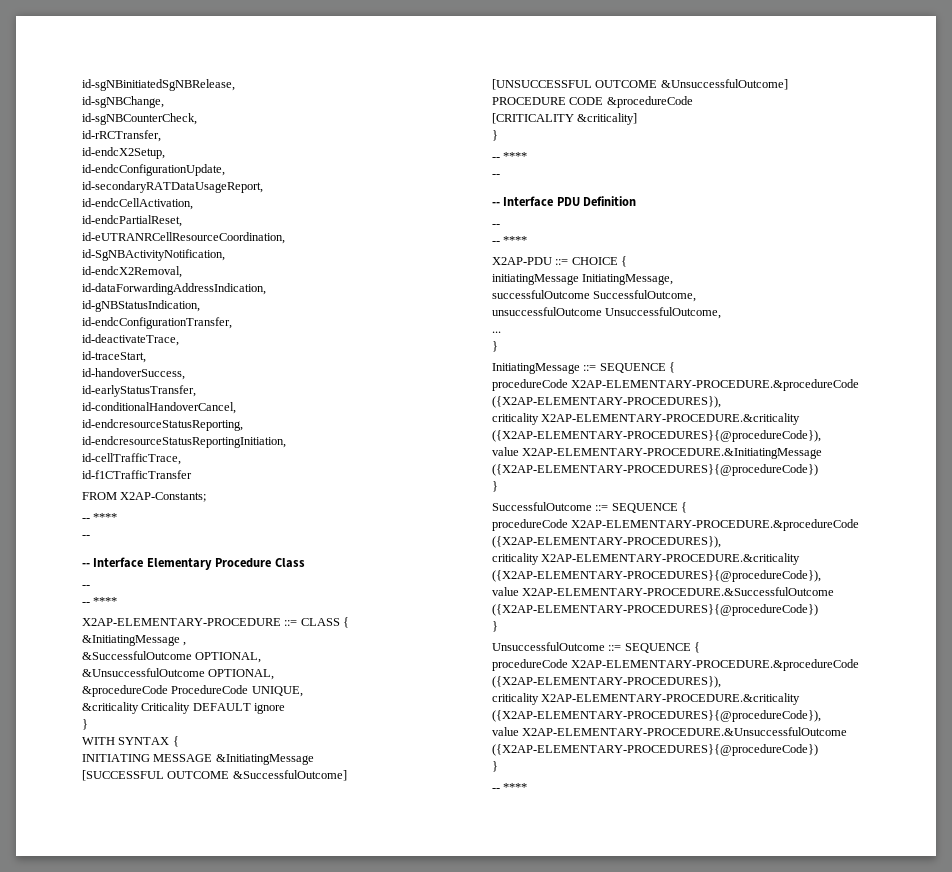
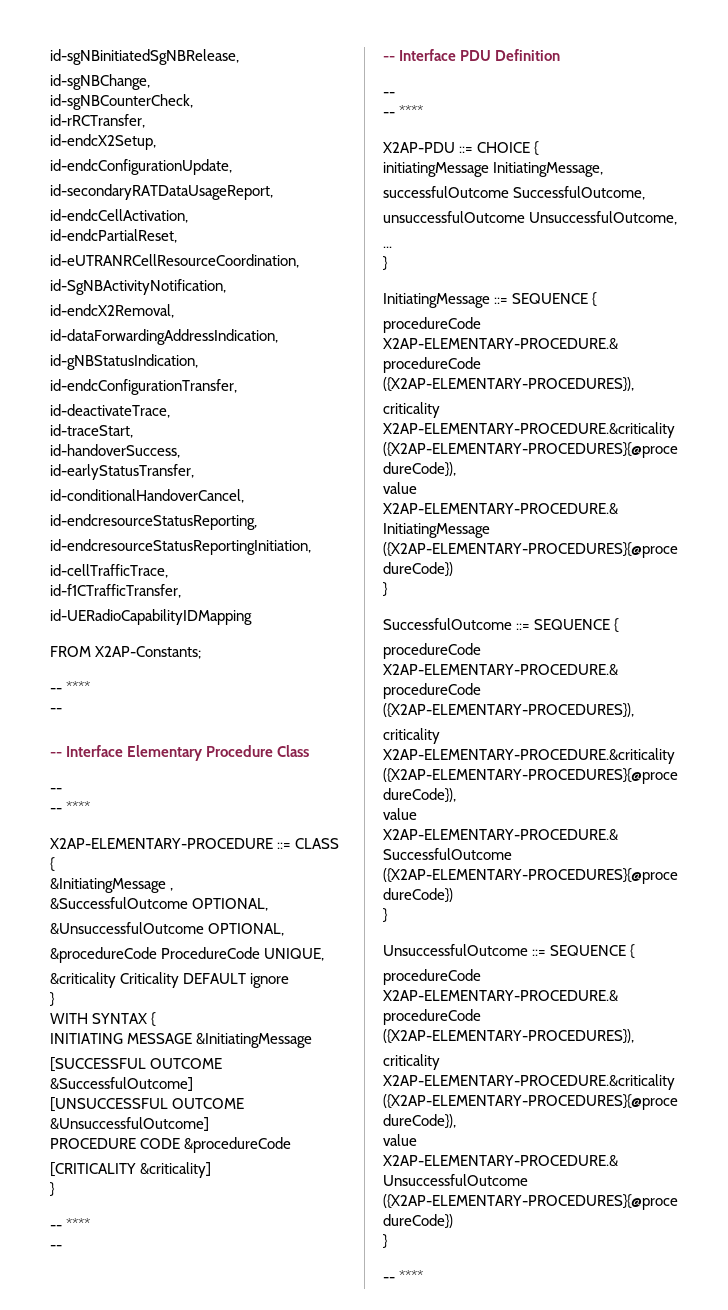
[82,470,192,479] id-f1CTrafficTransfer -> [50,584,181,598] [50,609,252,625] id-f1CTrafficTransfer, // id-UERadioCapabilityIDMapping

